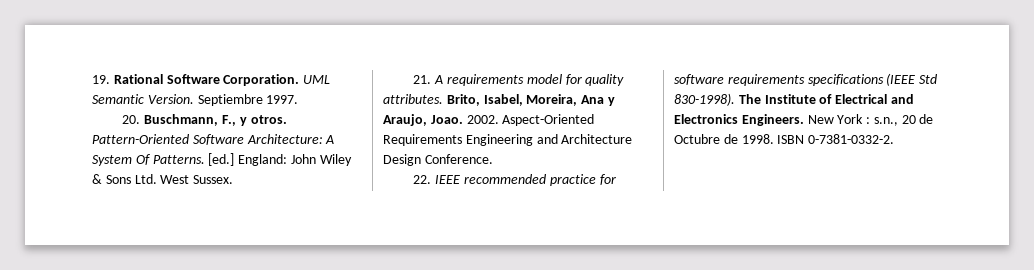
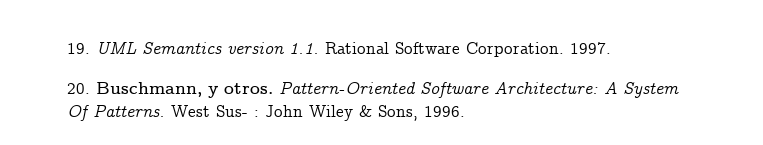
[113,74,331,86] [92,94,263,106] Rational Software Corporation. UML Semantic Version. Septiembre -> [96,41,564,57] UML Semantics version 1.1. Rational Software Corporation.
[221,115,236,126] F., -> (202, 89) none
[208,153,352,166] [92,174,234,184] [413,74,625,86] [383,94,615,106] [383,114,595,126] [383,134,633,146] [383,154,493,166] [413,174,616,186] [674,73,938,86] [674,93,914,106] [674,114,934,126] [674,134,895,144] [ed.] England: John Wiley & Sons Ltd. West Sussex. // 21. A requirements model for quality attributes. Brito, Isabel, Moreira, Ana y Araujo, Joao. 2002. Aspect-Oriented Requirements Engineering and Architecture Design Conference. // 22. IEEE recommended practice for software requirements specifications (IEEE Std 830-1998). The Institute of Electrical and Electronics Engineers. New York : s.n., 20 de Octubre de 1998. ISBN 0-7381-0332-2. -> [171,105,465,121] West Sus- : John Wiley & Sons, 1996.

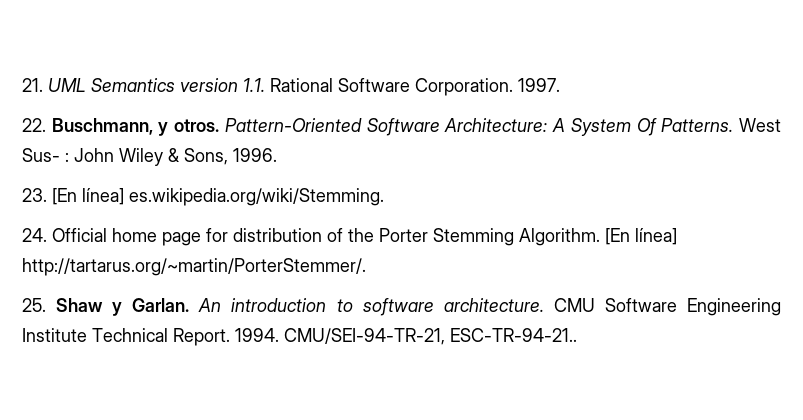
[67,43,90,54] 19. -> [22,78,43,92] 21.
[67,83,90,94] 20. -> [22,118,46,132] 22.
(465, 111) none -> [22,188,384,206] [22,228,677,246] [22,258,366,276] [22,298,782,316] [22,328,577,346] // 23. [En línea] es.wikipedia.org/wiki/Stemming. // 24. Official home page for distribution of the Porter Stemming Algorithm. [En línea] http://tartarus.org/~martin/PorterStemmer/. // 25. Shaw y Garlan. An introduction to software architecture. CMU Software Engineering Institute Technical Report. 1994. CMU/SEI-94-TR-21, ESC-TR-94-21..

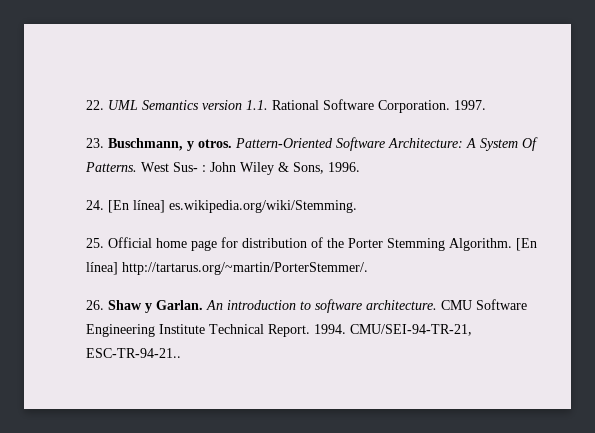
[22,78,43,92] 21. -> [86,100,104,110] 22.
[22,118,46,132] 22. -> [86,138,104,148] 23.
[22,188,47,202] 23. -> [86,200,104,210] 24.
[22,228,47,242] 24. -> [86,238,104,248] 25.
[22,298,46,312] 25. -> [86,300,104,310] 26.

